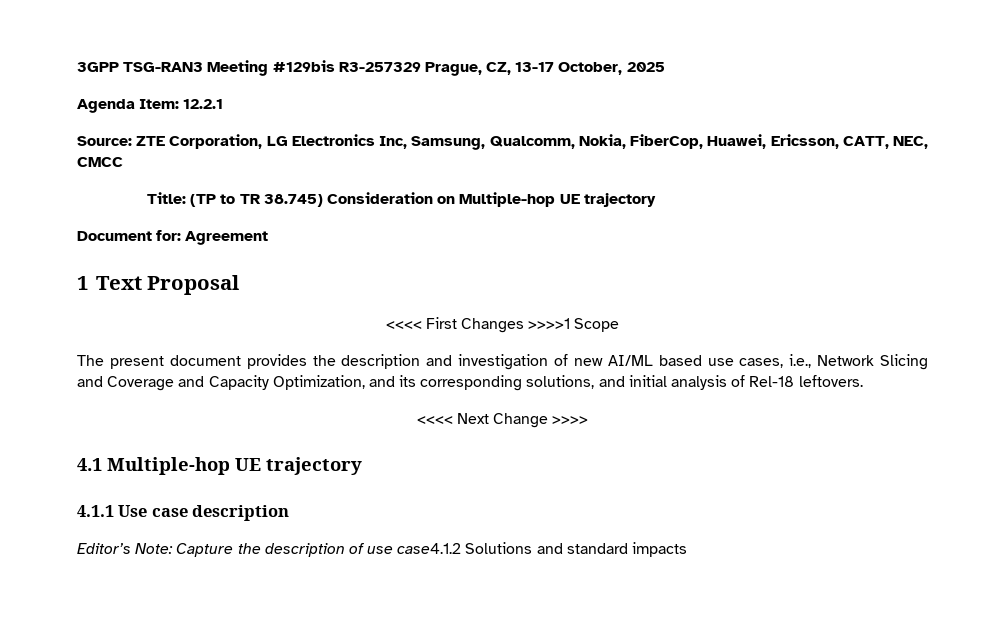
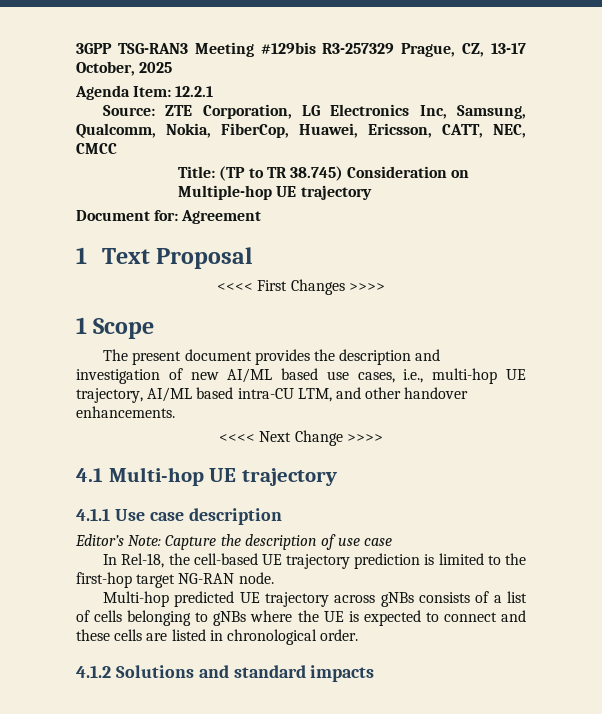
[528,318,571,329] >>>>1 -> [348,283,385,291] [76,317,87,334] >>>> // 1
[817,354,928,370] [77,375,863,391] Network Slicing and Coverage and Capacity Optimization, and its corresponding solutions, and initial analysis of Rel-18 leftovers. -> [432,368,526,384] [76,387,469,403] [76,406,175,418] multi-hop UE trajectory, AI/ML based intra-CU LTM, and other handover enhancements.
[107,457,230,475] Multiple-hop -> [108,467,204,486] Multi-hop
[397,543,462,554] case4.1.2 -> [364,538,393,546] [103,553,526,569] [76,572,274,588] [103,591,527,607] [76,610,526,626] [76,629,359,645] [76,665,111,678] case // In Rel-18, the cell-based UE trajectory prediction is limited to the first-hop target NG-RAN node. // Multi-hop predicted UE trajectory across gNBs consists of a list of cells belonging to gNBs where the UE is expected to connect and these cells are listed in chronological order. // 4.1.2

